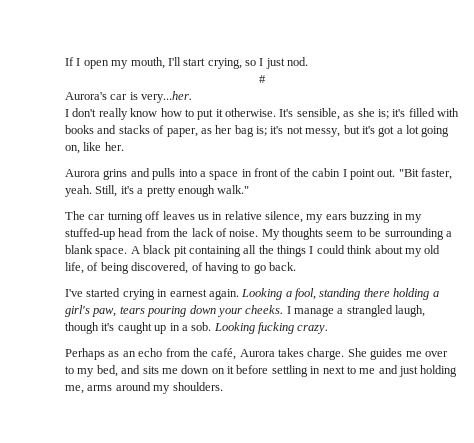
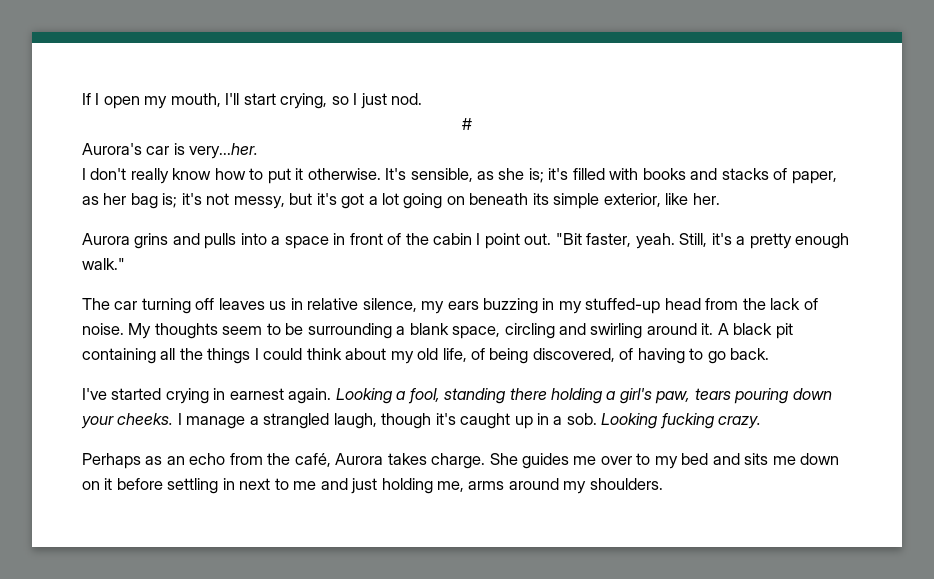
[65,145,80,154] on, -> [446,193,661,209] on beneath its simple exterior,
[95,248,128,257] space. -> [452,323,714,339] space, circling and swirling around it.
[96,365,118,377] bed, -> [681,453,709,465] bed

